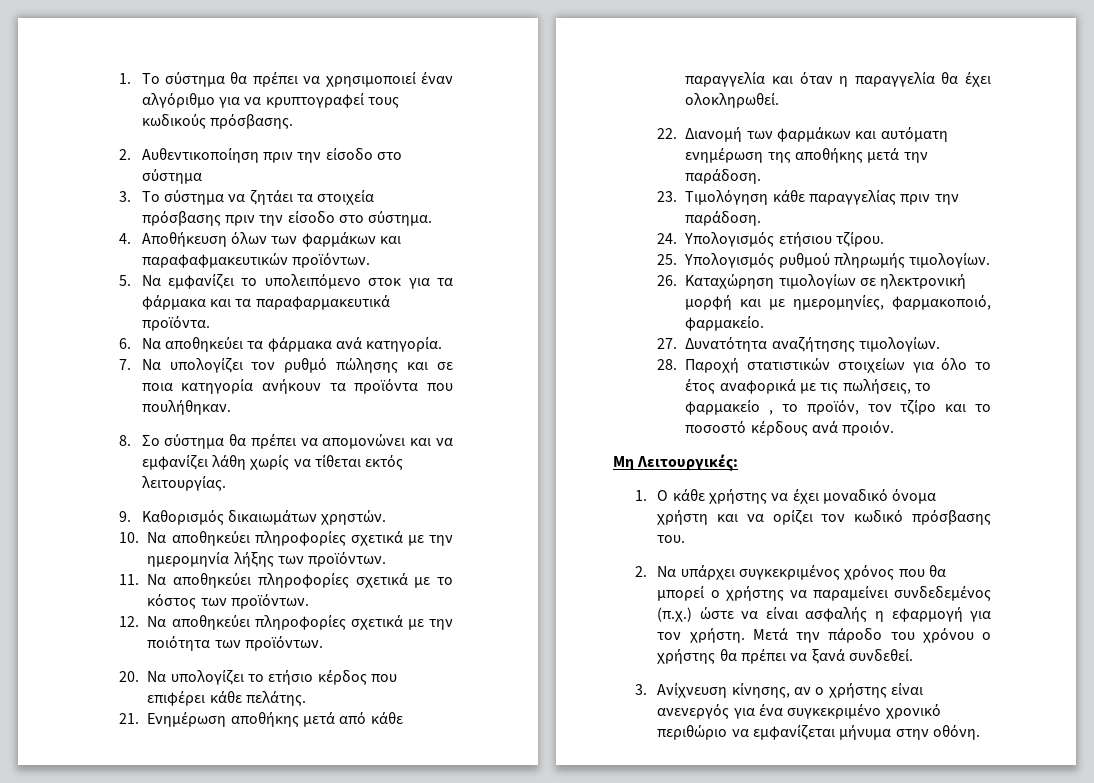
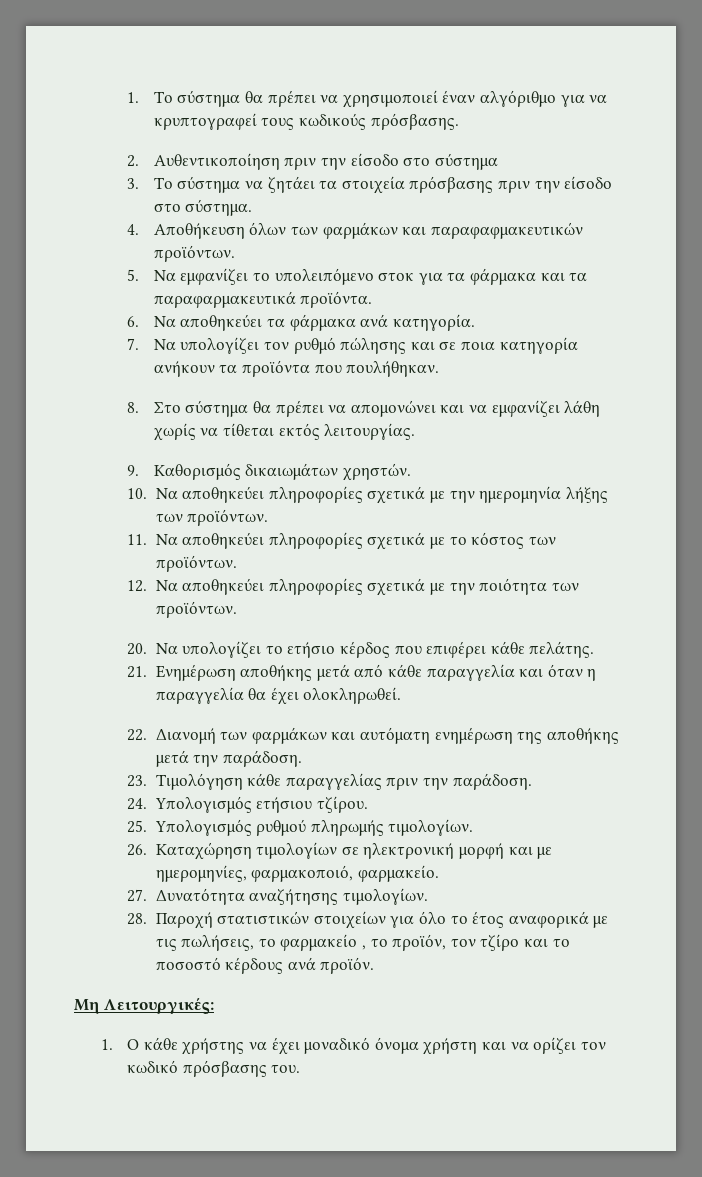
[141,435,160,446] Σο -> [153,402,181,414] Στο
[842,421,895,436] προιόν. -> [320,957,375,974] προϊόν.
[635,565,947,580] [657,586,991,601] [657,607,991,622] [657,628,991,643] [657,649,914,664] [635,683,924,698] [657,704,941,719] [657,725,981,740] // 2. Να υπάρχει συγκεκριμένος χρόνος που θα μπορεί ο χρήστης να παραμείνει συνδεδεμένος (π.χ.) ώστε να είναι ασφαλής η εφαρμογή για τον χρήστη. Μετά την πάροδο του χρόνου ο χρήστης θα πρέπει να ξανά συνδεθεί. // 3. Ανίχνευση κίνησης, αν ο χρήστης είναι ανενεργός για ένα συγκεκριμένο χρονικό περιθώριο να εμφανίζεται μήνυμα στην οθόνη. -> (301, 1069) none

